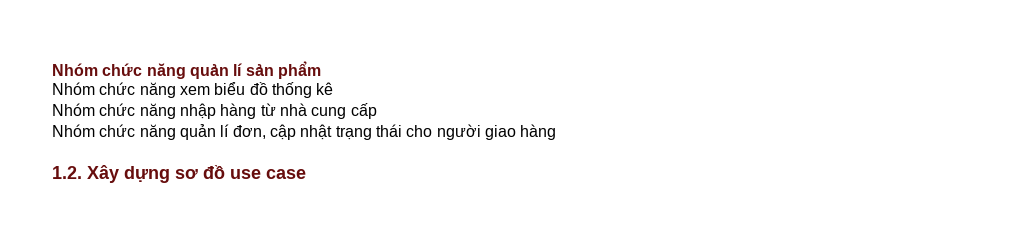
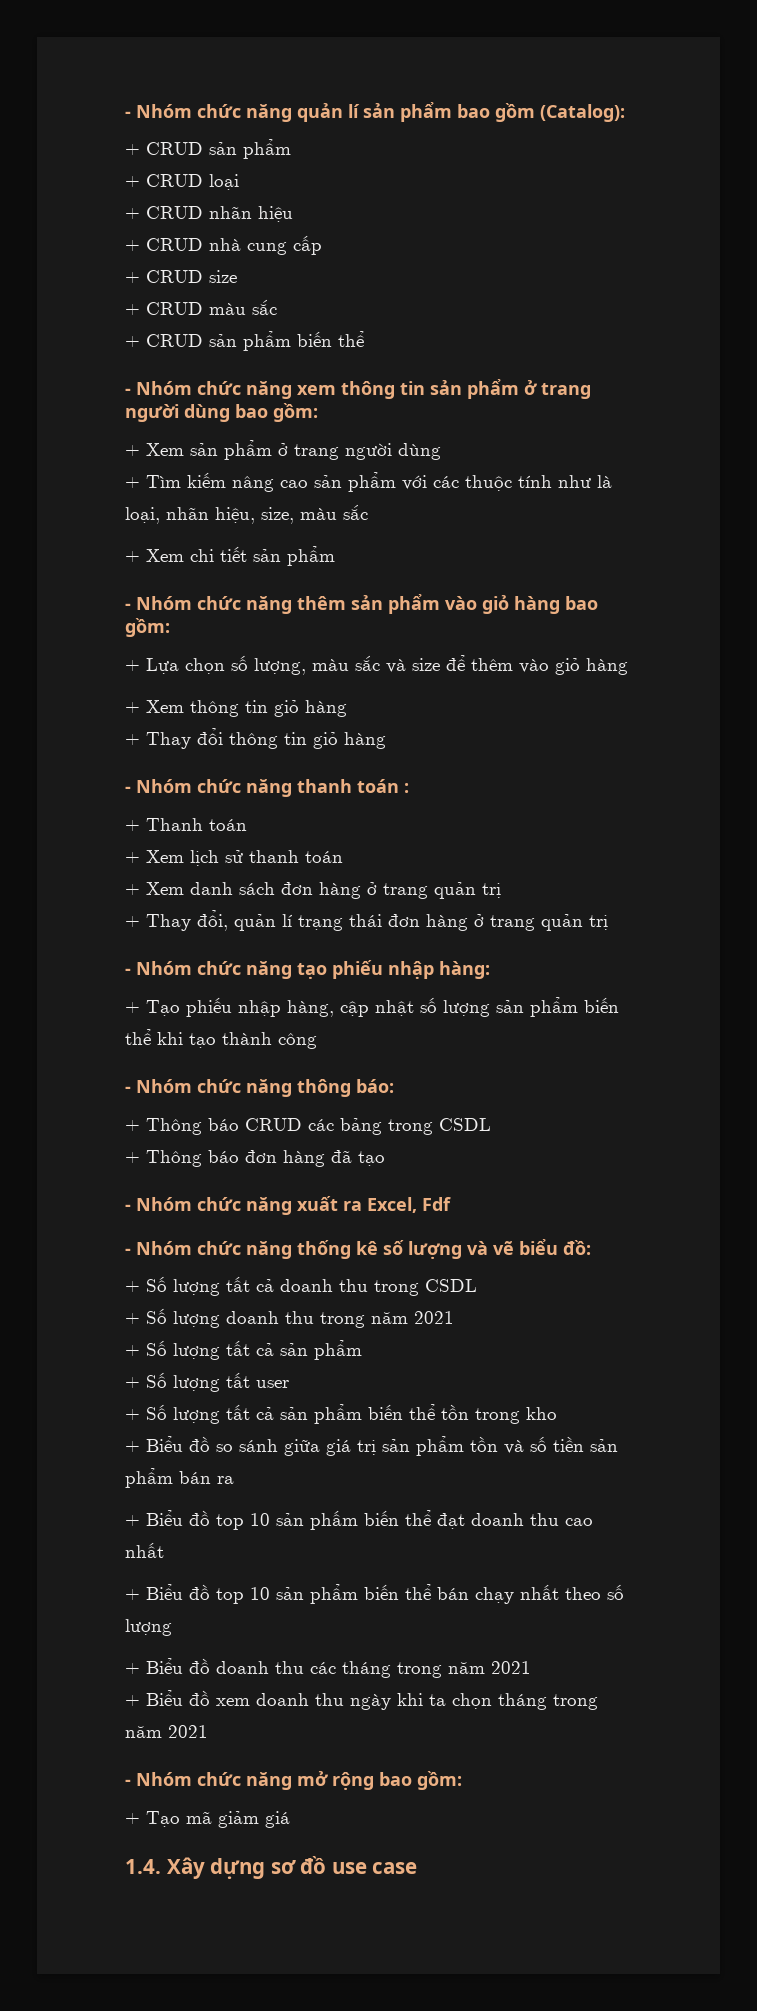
(52, 69) none -> [125,111,131,118] -
[52,82,334,98] [52,103,377,119] [52,124,557,140] [52,166,82,179] // Nhóm chức năng xem biểu đồ thống kê // Nhóm chức năng nhập hàng từ nhà cung cấp // Nhóm chức năng quản lí đơn, cập nhật trạng thái cho người giao hàng // 1.2. -> [457,103,625,122] [125,139,291,159] [125,174,239,190] [125,206,293,222] [125,235,322,255] [125,270,237,283] [125,299,277,315] [125,331,364,351] [125,379,591,399] [125,403,318,422] [125,440,441,460] [125,472,612,492] [125,504,368,524] [125,546,335,566] [125,594,598,614] [125,618,170,637] [125,655,628,675] [125,700,347,717] [125,728,386,749] [125,779,409,797] [125,818,247,831] [125,850,343,866] [125,882,501,899] [125,910,608,931] [125,960,490,979] [125,997,619,1017] [125,1029,317,1049] [125,1079,394,1097] [125,1118,491,1135] [125,1150,385,1167] [125,1196,451,1215] [125,1239,591,1259] [125,1276,477,1296] [125,1308,454,1328] [125,1340,362,1360] [125,1372,289,1392] [125,1404,557,1424] [125,1436,618,1456] [125,1468,234,1488] [125,1510,593,1530] [125,1542,164,1558] [125,1584,624,1604] [125,1619,172,1636] [125,1658,531,1678] [125,1690,598,1710] [125,1725,208,1738] [125,1771,462,1790] [125,1811,290,1828] [125,1859,161,1874] bao gồm (Catalog): // + CRUD sản phẩm // + CRUD loại // + CRUD nhãn hiệu // + CRUD nhà cung cấp // + CRUD size // + CRUD màu sắc // + CRUD sản phẩm biến thể // - Nhóm chức năng xem thông tin sản phẩm ở trang người dùng bao gồm: // + Xem sản phẩm ở trang người dùng // + Tìm kiếm nâng cao sản phẩm với các thuộc tính như là loại, nhãn hiệu, size, màu sắc // + Xem chi tiết sản phẩm // - Nhóm chức năng thêm sản phẩm vào giỏ hàng bao gồm: // + Lựa chọn số lượng, màu sắc và size để thêm vào giỏ hàng // + Xem thông tin giỏ hàng // + Thay đổi thông tin giỏ hàng // - Nhóm chức năng thanh toán : // + Thanh toán // + Xem lịch sử thanh toán // + Xem danh sách đơn hàng ở trang quản trị // + Thay đổi, quản lí trạng thái đơn hàng ở trang quản trị // - Nhóm chức năng tạo phiếu nhập hàng: // + Tạo phiếu nhập hàng, cập nhật số lượng sản phẩm biến thể khi tạo thành công // - Nhóm chức năng thông báo: // + Thông báo CRUD các bảng trong CSDL // + Thông báo đơn hàng đã tạo // - Nhóm chức năng xuất ra Excel, Fdf // - Nhóm chức năng thống kê số lượng và vẽ biểu đồ: // + Số lượng tất cả doanh thu trong CSDL // + Số lượng doanh thu trong năm 2021 // + Số lượng tất cả sản phẩm // + Số lượng tất user // + Số lượng tất cả sản phẩm biến thể tồn trong kho // + Biểu đồ so sánh giữa giá trị sản phẩm tồn và số tiền sản phẩm bán ra // + Biểu đồ top 10 sản phấm biến thể đạt doanh thu cao nhất // + Biểu đồ top 10 sản phẩm biến thể bán chạy nhất theo số lượng // + Biểu đồ doanh thu các tháng trong năm 2021 // + Biểu đồ xem doanh thu ngày khi ta chọn tháng trong năm 2021 // - Nhóm chức năng mở rộng bao gồm: // + Tạo mã giảm giá // 1.4.

